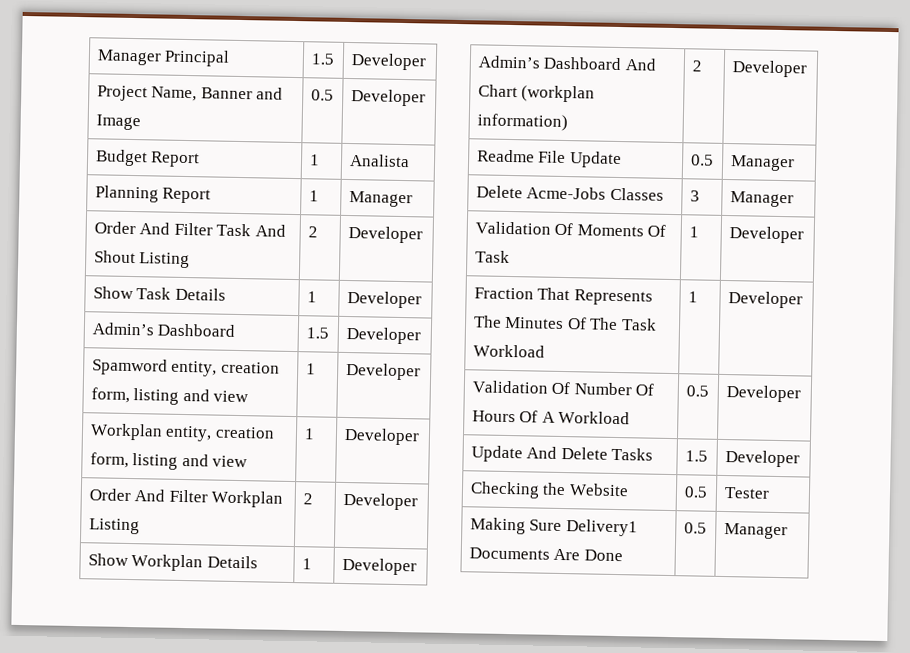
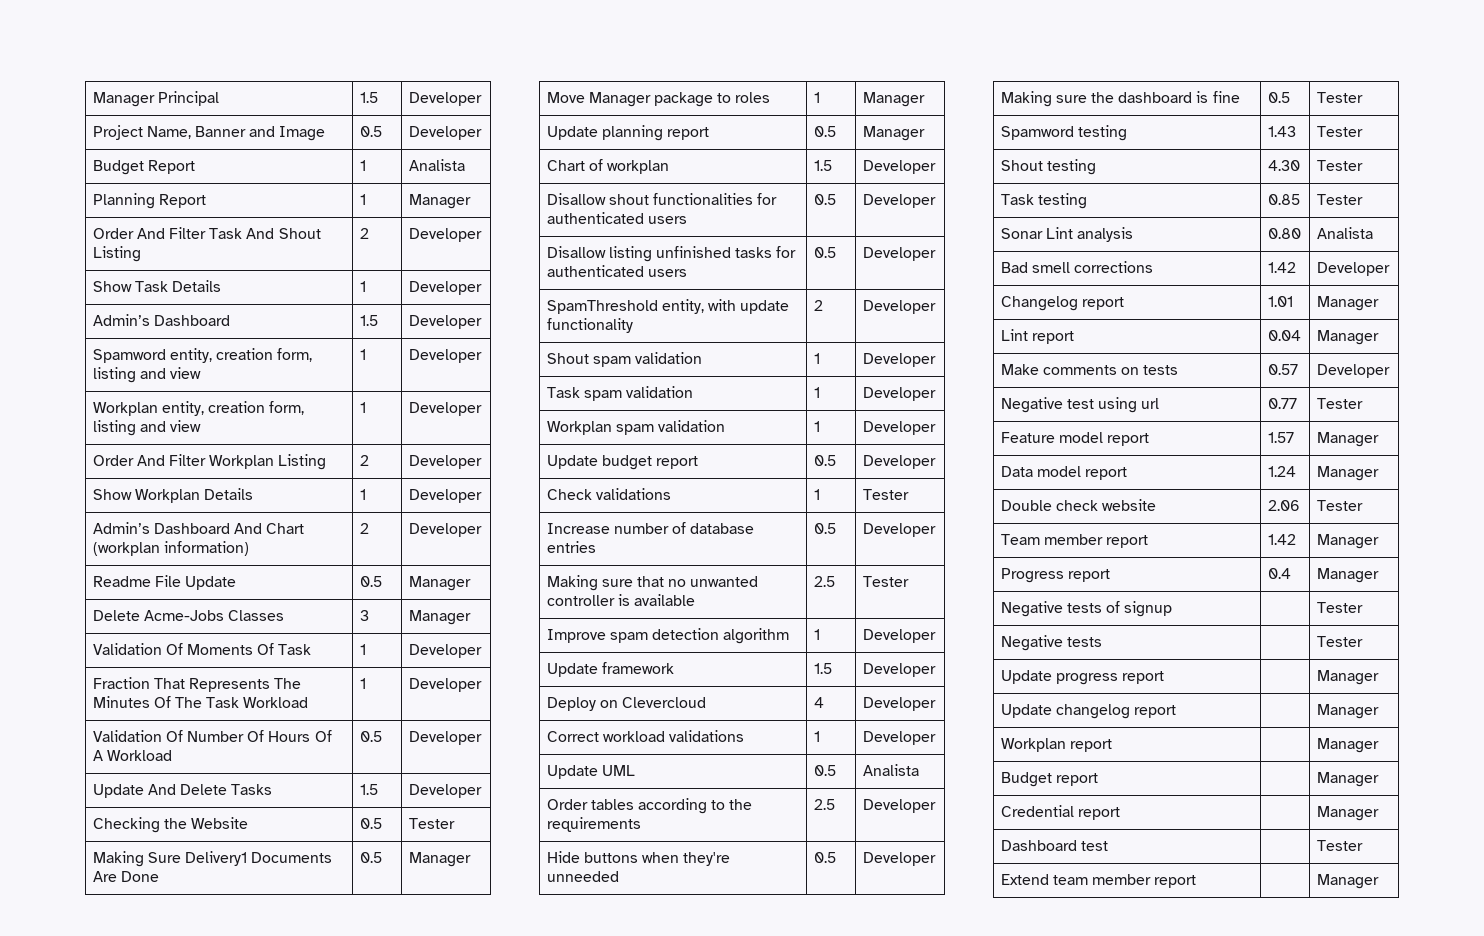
(788, 531) none -> [546,92,771,107] [813,92,820,103] [862,92,925,107] [546,125,710,141] [813,126,836,137] [862,126,925,141] [546,159,670,174] [813,160,832,171] [862,160,936,174] [546,193,778,205] [546,212,687,224] [813,194,836,205] [862,194,936,208] [546,246,797,262] [546,265,687,277] [813,247,836,258] [862,247,936,261] [546,299,790,314] [546,318,633,333] [813,300,823,311] [862,300,936,314] [546,352,703,367] [813,353,820,364] [862,353,936,367] [546,386,694,401] [813,387,820,398] [862,387,936,401] [546,420,726,435] [813,421,820,432] [862,421,936,435] [546,455,699,470] [813,455,836,466] [862,455,936,469] [546,488,671,500] [813,489,820,500] [862,489,909,500] [546,522,755,534] [546,541,596,553] [813,523,836,534] [862,523,936,537] [546,575,759,591] [546,594,696,606] [813,576,835,587] [862,576,909,587] [546,628,790,644] [813,629,820,640] [862,629,936,643] [546,662,674,677] [813,663,832,674] [862,663,936,677] [546,697,707,711] [813,697,824,708] [862,697,936,711] [546,730,745,742] [813,731,820,742] [862,731,936,745] [546,765,635,779] [813,765,836,776] [862,764,919,776] [546,798,753,814] [546,817,641,832] [813,799,835,810] [862,799,936,813] [546,851,731,866] [546,871,619,882] [813,852,836,863] [862,852,936,866] [1000,91,1240,107] [1267,92,1290,103] [1316,92,1363,103] [1000,125,1127,141] [1267,126,1296,137] [1316,126,1363,137] [1000,159,1096,175] [1267,160,1300,171] [1316,160,1363,171] [1000,193,1087,209] [1267,194,1300,205] [1316,194,1363,205] [1000,227,1134,242] [1267,228,1301,239] [1316,227,1373,239] [1000,261,1154,273] [1267,262,1296,273] [1316,262,1390,276] [1000,296,1124,311] [1267,296,1293,307] [1316,296,1379,311] [1000,329,1074,344] [1267,330,1301,341] [1316,330,1379,345] [1000,364,1179,375] [1267,364,1298,375] [1316,364,1390,378] [1000,397,1160,413] [1267,398,1297,409] [1316,398,1363,409] [1000,432,1150,446] [1267,432,1294,443] [1316,432,1379,447] [1000,466,1128,480] [1267,466,1296,477] [1316,466,1379,481] [1000,499,1157,511] [1267,500,1300,511] [1316,500,1363,511] [1000,534,1149,548] [1267,534,1296,545] [1316,534,1379,549] [1000,568,1110,583] [1267,568,1291,579] [1316,568,1379,583] [1000,601,1173,617] [1316,602,1363,613] [1000,635,1102,651] [1316,636,1363,647] [1000,670,1165,685] [1316,670,1379,685] [1000,704,1177,719] [1316,704,1379,719] [1000,738,1112,752] [1316,738,1379,753] [1000,772,1098,787] [1316,772,1379,787] [1000,805,1120,820] [1316,806,1379,821] [1000,840,1108,851] [1316,840,1363,851] [1000,874,1197,888] [1316,874,1379,889] // Move Manager package to roles | 1 | Manager // Update planning report | 0.5 | Manager // Chart of workplan | 1.5 | Developer // Disallow shout functionalities for authenticated users | 0.5 | Developer // Disallow listing unfinished tasks for authenticated users | 0.5 | Developer // SpamThreshold entity, with update functionality | 2 | Developer // Shout spam validation | 1 | Developer // Task spam validation | 1 | Developer // Workplan spam validation | 1 | Developer // Update budget report | 0.5 | Developer // Check validations | 1 | Tester // Increase number of database entries | 0.5 | Developer // Making sure that no unwanted controller is available | 2.5 | Tester // Improve spam detection algorithm | 1 | Developer // Update framework | 1.5 | Developer // Deploy on Clevercloud | 4 | Developer // Correct workload validations | 1 | Developer // Update UML | 0.5 | Analista // Order tables according to the requirements | 2.5 | Developer // Hide buttons when they're unneeded | 0.5 | Developer // Making sure the dashboard is fine | 0.5 | Tester // Spamword testing | 1.43 | Tester // Shout testing | 4.30 | Tester // Task testing | 0.85 | Tester // Sonar Lint analysis | 0.80 | Analista // Bad smell corrections | 1.42 | Developer // Changelog report | 1.01 | Manager // Lint report | 0.04 | Manager // Make comments on tests | 0.57 | Developer // Negative test using url | 0.77 | Tester // Feature model report | 1.57 | Manager // Data model report | 1.24 | Manager // Double check website | 2.06 | Tester // Team member report | 1.42 | Manager // Progress report | 0.4 | Manager // Negative tests of signup | | Tester // Negative tests | | Tester // Update progress report | | Manager // Update changelog report | | Manager // Workplan report | | Manager // Budget report | | Manager // Credential report | | Manager // Dashboard test | | Tester // Extend team member report | | Manager

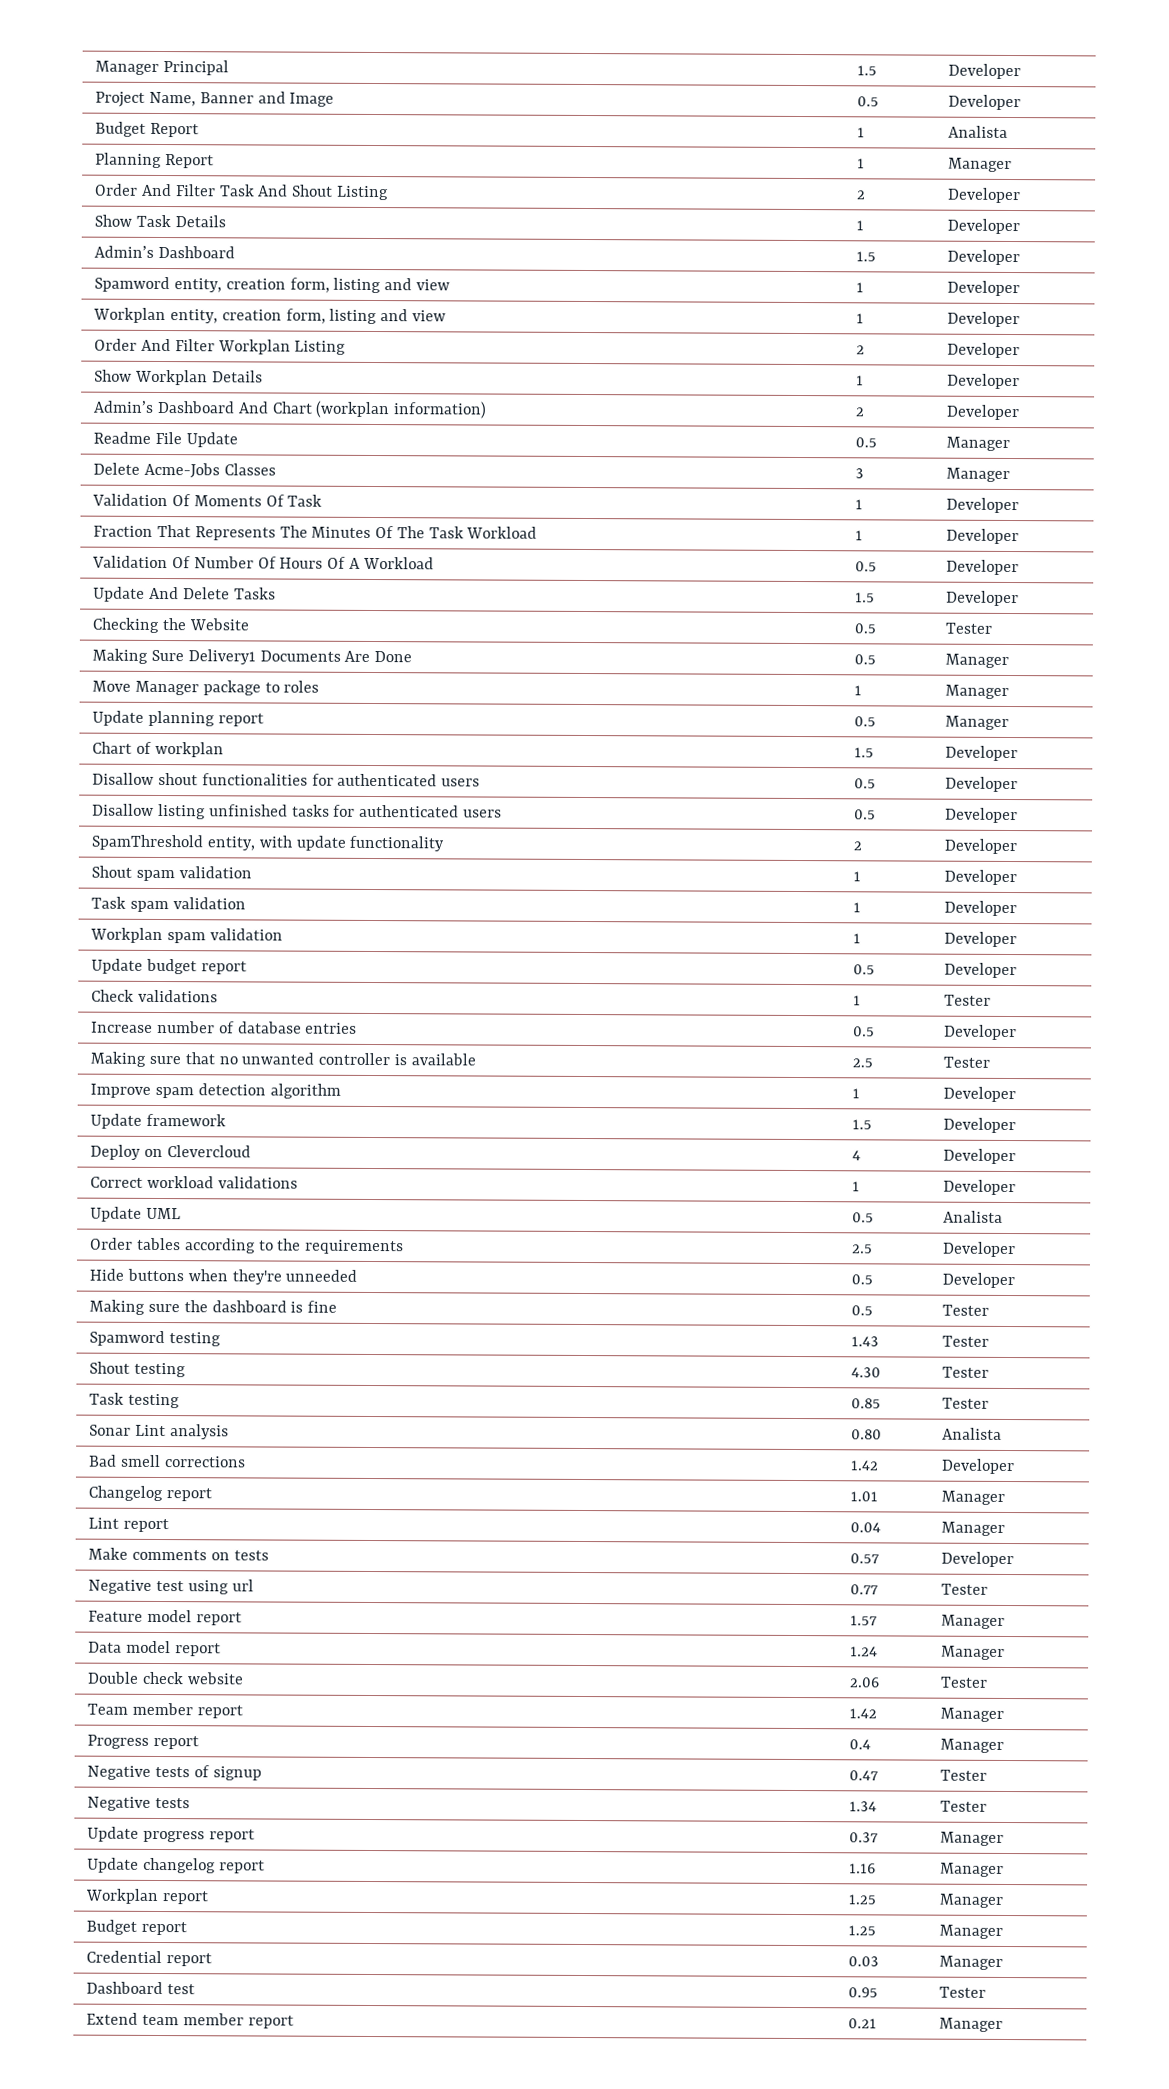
(1173, 609) none -> [849,1770,880,1781] 0.47
(1102, 642) none -> [849,1801,878,1812] 1.34
(1165, 677) none -> [849,1832,880,1843] 0.37
(1177, 711) none -> [849,1863,877,1874] 1.16
(1112, 745) none -> [848,1894,877,1905] 1.25
(1098, 779) none -> [848,1925,877,1936] 1.25
(1120, 813) none -> [848,1956,880,1967] 0.03
(1108, 846) none -> [848,1987,879,1998] 0.95
(1197, 881) none -> [848,2018,878,2029] 0.21

